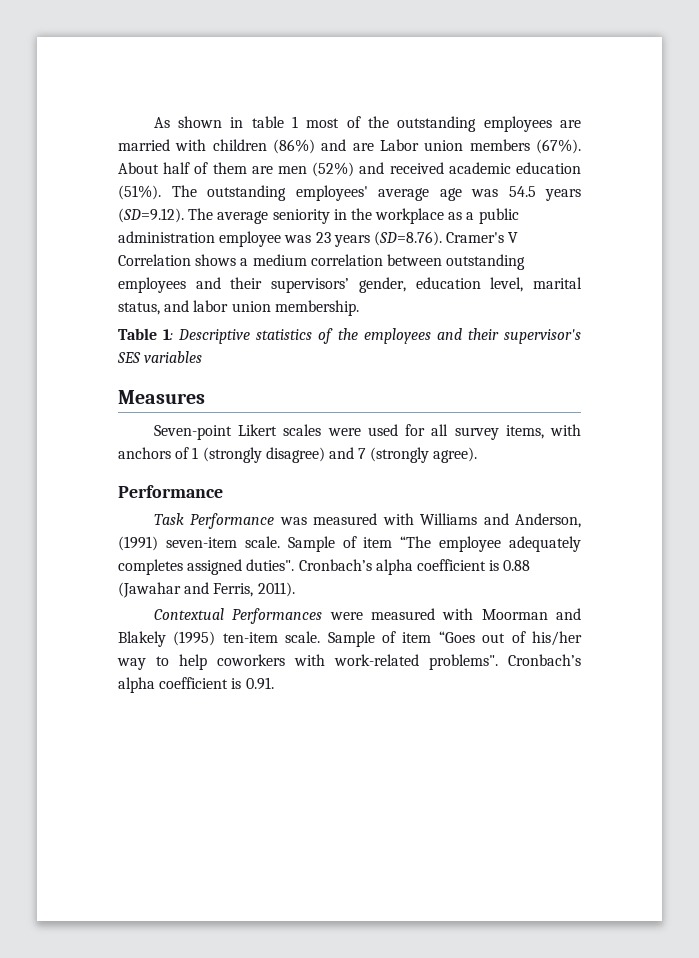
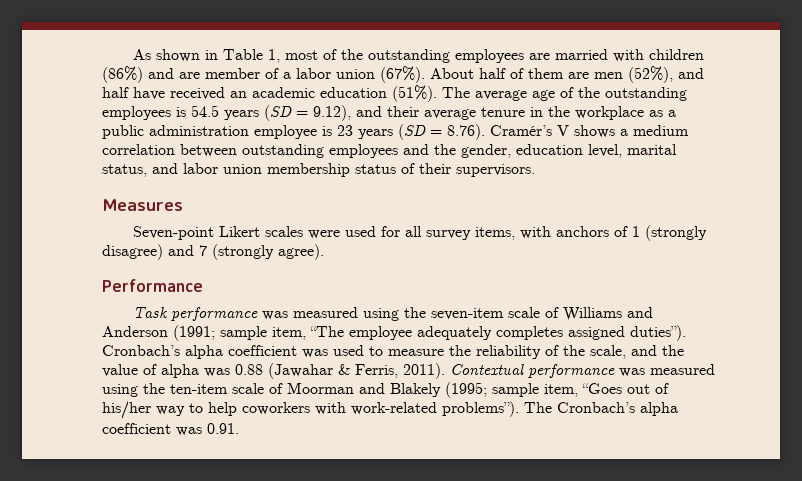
[251,116,299,128] table 1 -> [223,49,281,63] Table 1,
[380,139,530,151] Labor union members -> [205,68,375,79] member of a labor union
[312,162,581,177] [118,185,581,201] [118,208,330,224] (52%) and received academic education (51%). The outstanding employees' average age was 54.5 years (SD=9.12). The average seniority -> [628,66,704,83] [102,85,687,102] [102,105,525,121] (52%), and half have received an academic education (51%). The average age of the outstanding employees is 54.5 years (SD = 9.12), and their average tenure
[284,235,312,243] was -> [322,126,332,136] is
[373,231,519,246] [118,254,191,266] (SD=8.76). Cramer's V Correlation -> [398,124,569,140] (SD = 8.76). Cramér’s V
[230,277,350,293] their supervisors’ -> [434,144,456,155] the
[274,300,359,316] [118,328,581,344] [117,351,203,363] membership. // Table 1: Descriptive statistics of the employees and their supervisor's SES variables -> [267,163,535,177] membership status of their supervisors.
[190,513,581,529] [118,536,393,552] Performance was measured with Williams and Anderson, (1991) seven-item scale. Sample of item -> [171,307,654,321] [102,325,306,341] performance was measured using the seven-item scale of Williams and Anderson (1991; sample item,
[246,559,500,575] duties". Cronbach’s alpha coefficient is -> [630,325,686,341] [102,345,684,359] [102,364,230,378] duties”). Cronbach’s alpha coefficient was used to measure the reliability of the scale, and the value of alpha was
[184,582,210,594] and -> [338,364,350,375] &
[153,608,581,624] [118,631,432,647] // Contextual Performances were measured with Moorman and Blakely (1995) ten-item scale. Sample of item -> [450,364,715,378] [102,382,578,398] Contextual performance was measured using the ten-item scale of Moorman and Blakely (1995; sample item,
[429,654,581,670] [118,677,242,693] problems". Cronbach’s alpha coefficient is -> [442,401,678,417] [102,423,202,436] problems”). The Cronbach’s alpha coefficient was

